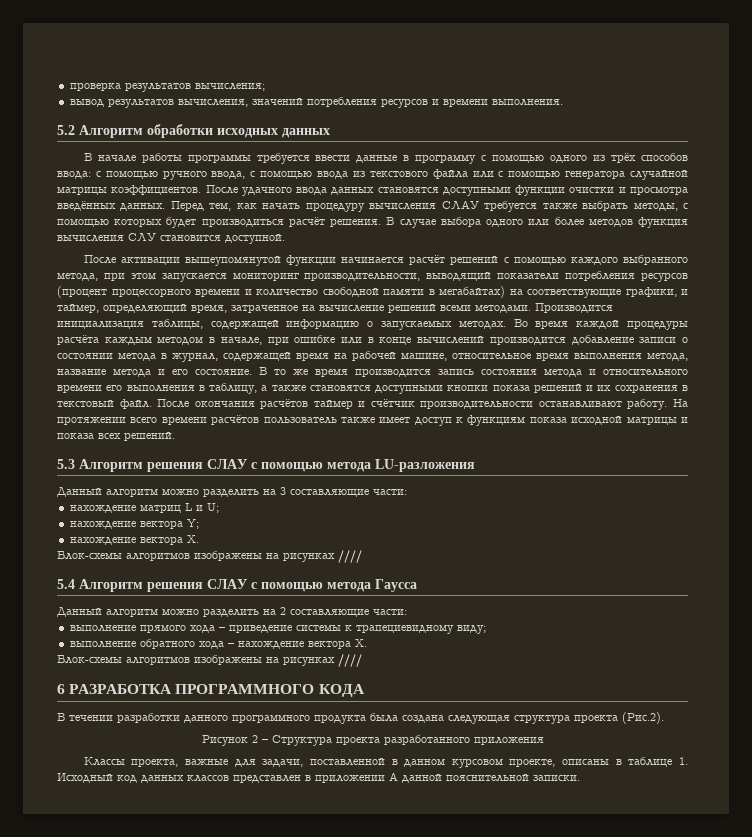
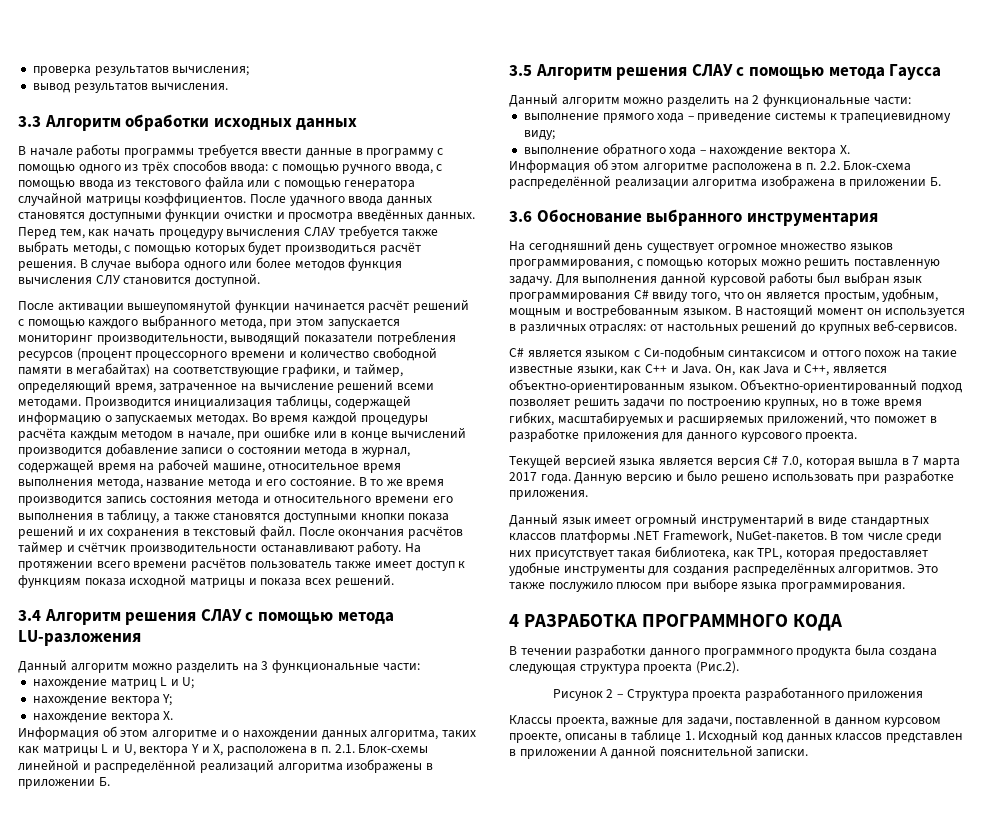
[177,97,563,108] [57,125,75,135] вычисления, значений потребления ресурсов и времени выполнения. // 5.2 -> [151,83,229,91] [18,116,41,127] вычисления. // 3.3
[57,459,75,469] 5.3 -> [18,610,41,621] 3.4
[290,489,369,497] составляющие -> [271,660,379,673] функциональные
[57,550,362,563] [57,579,75,589] Блок-схемы алгоритмов изображены на рисунках //// // 5.4 -> [18,726,476,740] [18,744,429,756] [18,759,433,773] [18,777,110,789] [509,65,532,76] Информация об этом алгоритме и о нахождении данных алгоритма, таких как матрицы L и U, вектора Y и X, расположена в п. 2.1. Блок-схемы линейной и распределённой реализаций алгоритма изображены в приложении Б. // 3.5
[290,609,369,617] составляющие -> [762,94,870,107] функциональные
[57,654,362,667] [57,684,65,694] Блок-схемы алгоритмов изображены на рисунках //// // 6 -> [509,159,912,173] [509,175,941,189] [509,209,878,226] [509,239,893,253] [509,259,940,269] [509,272,923,286] [509,288,939,302] [509,304,966,318] [509,320,958,334] [509,346,958,360] [509,364,888,376] [509,379,962,393] [509,399,922,409] [509,412,937,426] [509,428,858,442] [509,454,961,468] [509,470,954,484] [509,490,588,500] [509,513,929,527] [509,530,943,543] [509,546,928,560] [509,562,938,576] [509,578,905,592] [509,614,519,627] Информация об этом алгоритме расположена в п. 2.2. Блок-схема распределённой реализации алгоритма изображена в приложении Б. // 3.6 Обоснование выбранного инструментария // На сегодняшний день существует огромное множество языков программирования, с помощью которых можно решить поставленную задачу. Для выполнения данной курсовой работы был выбран язык программирования C# ввиду того, что он является простым, удобным, мощным и востребованным языком. В настоящий момент он используется в различных отраслях: от настольных решений до крупных веб-сервисов. // C# является языком с Си-подобным синтаксисом и оттого похож на такие известные языки, как C++ и Java. Он, как Java и С++, является объектно-ориентированным языком. Объектно-ориентированный подход позволяет решить задачи по построению крупных, но в тоже время гибких, масштабируемых и расширяемых приложений, что поможет в разработке приложения для данного курсового проекта. // Текущей версией языка является версия C# 7.0, которая вышла в 7 марта 2017 года. Данную версию и было решено использовать при разработке приложения. // Данный язык имеет огромный инструментарий в виде стандартных классов платформы .NET Framework, NuGet-пакетов. В том числе среди них присутствует такая библиотека, как TPL, которая предоставляет удобные инструменты для создания распределённых алгоритмов. Это также послужило плюсом при выборе языка программирования. // 4

